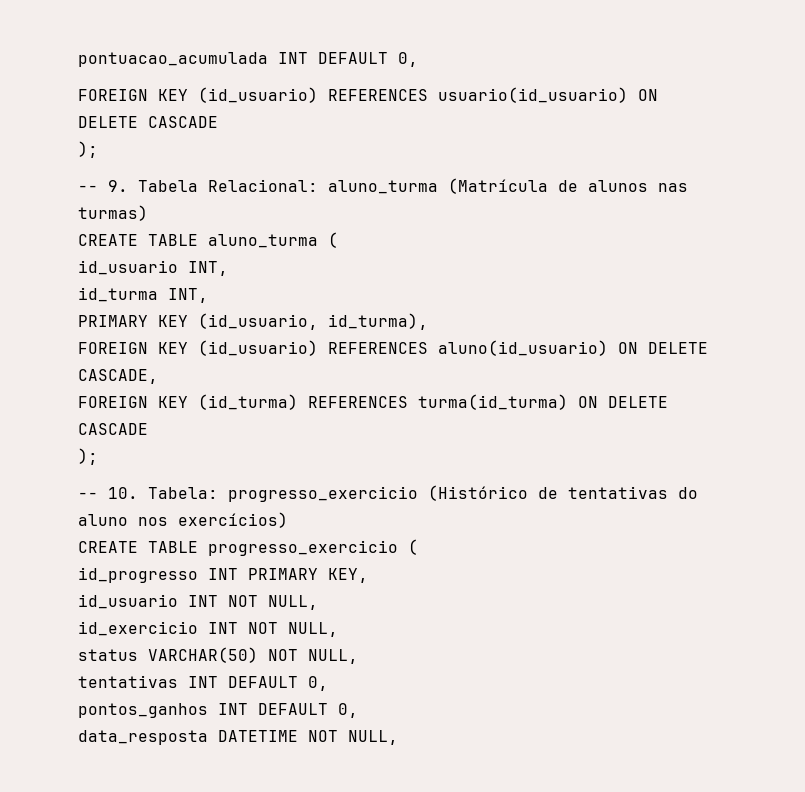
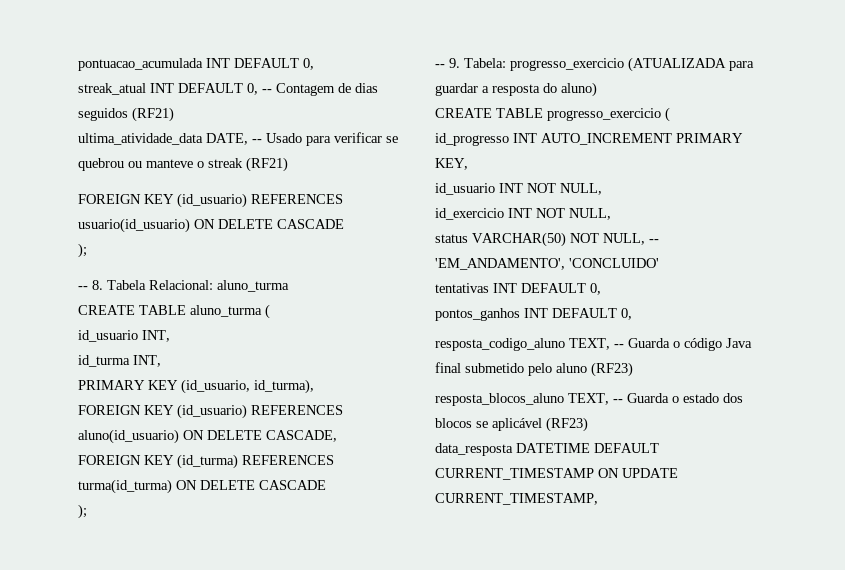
(418, 59) none -> [78,83,378,96] [78,107,174,122] [78,132,398,146] [78,157,288,172] // streak_atual INT DEFAULT 0, -- Contagem de dias seguidos (RF21) // ultima_atividade_data DATE, -- Usado para verificar se quebrou ou manteve o streak (RF21)
[108,180,128,192] 9. -> [92,280,103,290] 8.
[448,178,688,194] [78,205,148,221] (Matrícula de alunos nas turmas) -> (289, 286) none
[108,487,138,499] 10. -> [449,58,460,68] 9.
[428,485,698,501] [78,512,288,528] (Histórico de tentativas do aluno nos exercícios) -> [628,57,754,72] [435,82,597,97] (ATUALIZADA para guardar a resposta do aluno)
(238, 574) none -> [541,133,672,145] AUTO_INCREMENT
(358, 656) none -> [649,239,659,243] [435,258,659,270] -- 'EM_ANDAMENTO', 'CONCLUIDO'
[78,730,398,745] data_resposta DATETIME NOT NULL, -> [435,338,752,351] [435,362,633,377] [435,393,743,406] [435,417,588,432] [435,443,659,456] [435,468,678,480] [435,493,598,505] resposta_codigo_aluno TEXT, -- Guarda o código Java final submetido pelo aluno (RF23) // resposta_blocos_aluno TEXT, -- Guarda o estado dos blocos se aplicável (RF23) // data_resposta DATETIME DEFAULT CURRENT_TIMESTAMP ON UPDATE CURRENT_TIMESTAMP,

